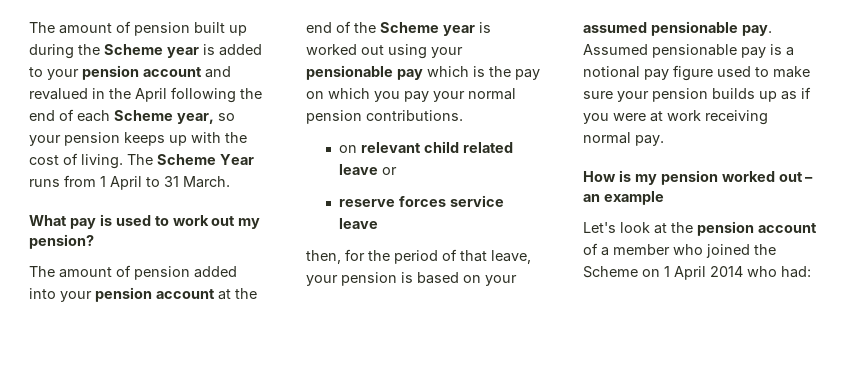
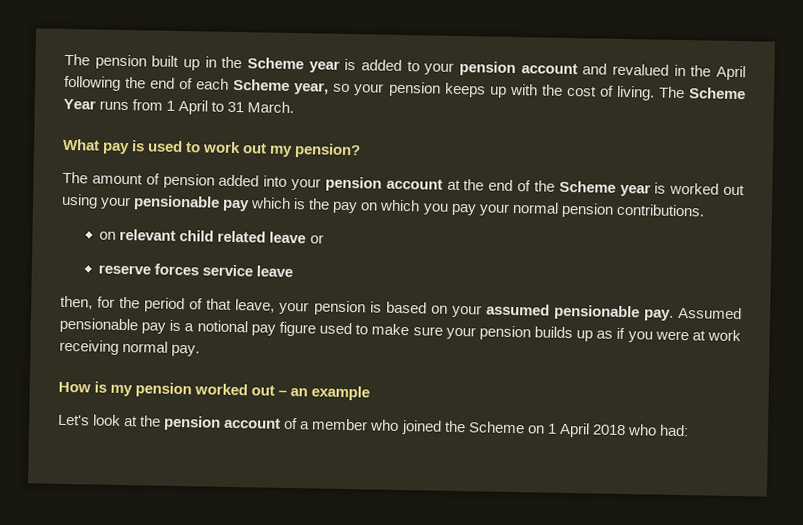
[29,21,131,34] The amount of -> [64,53,90,66] The
[29,44,74,59] during -> [204,56,217,68] in
[710,266,743,277] 2014 -> [591,424,626,436] 2018

